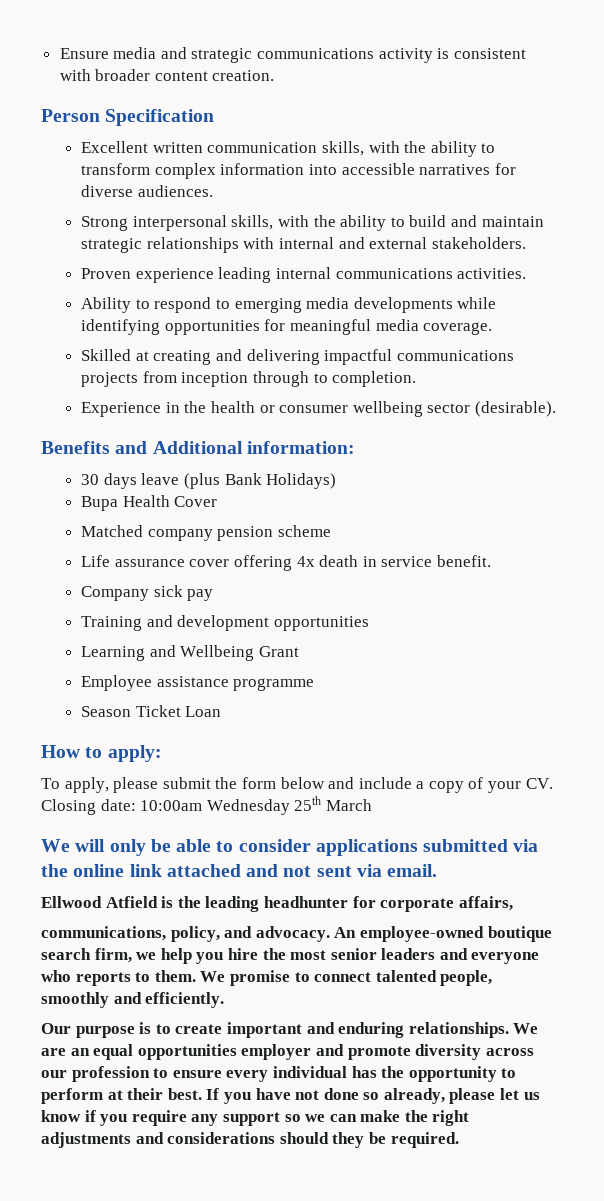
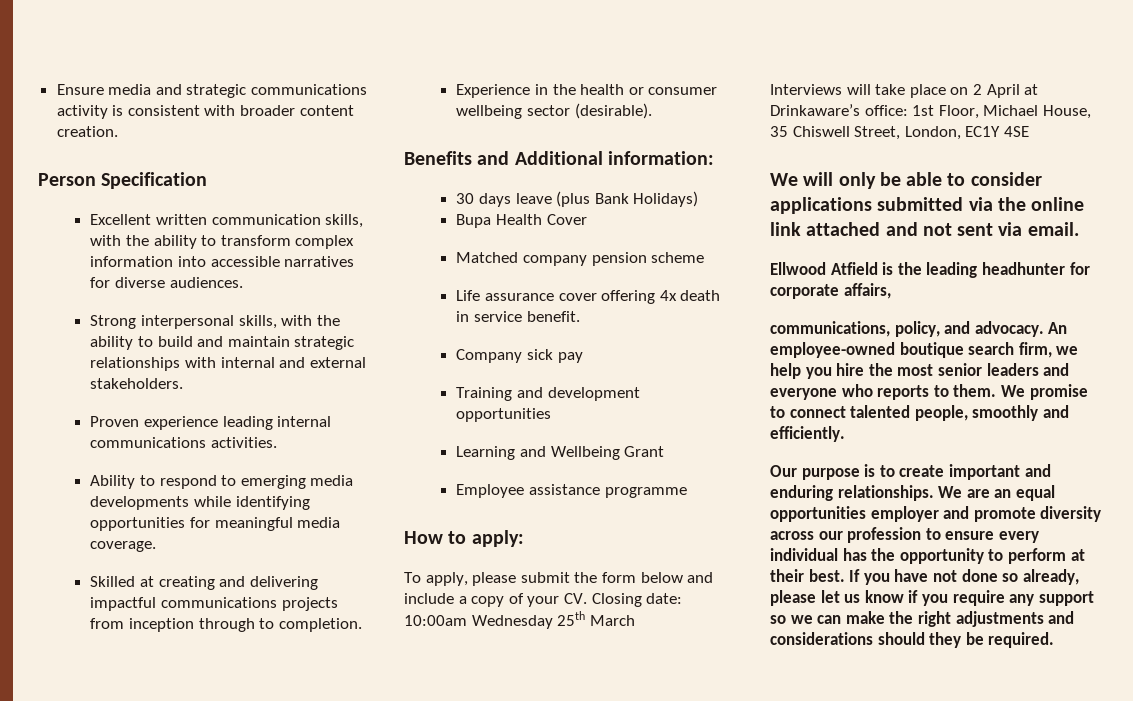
[81,705,222,717] // Season Ticket Loan -> (687, 492) none
(372, 805) none -> [770,84,1039,98] [770,104,1091,119] [770,126,1029,140] // Interviews will take place on 2 April at Drinkaware’s office: 1st Floor, Michael House, 35 Chiswell Street, London, EC1Y 4SE

